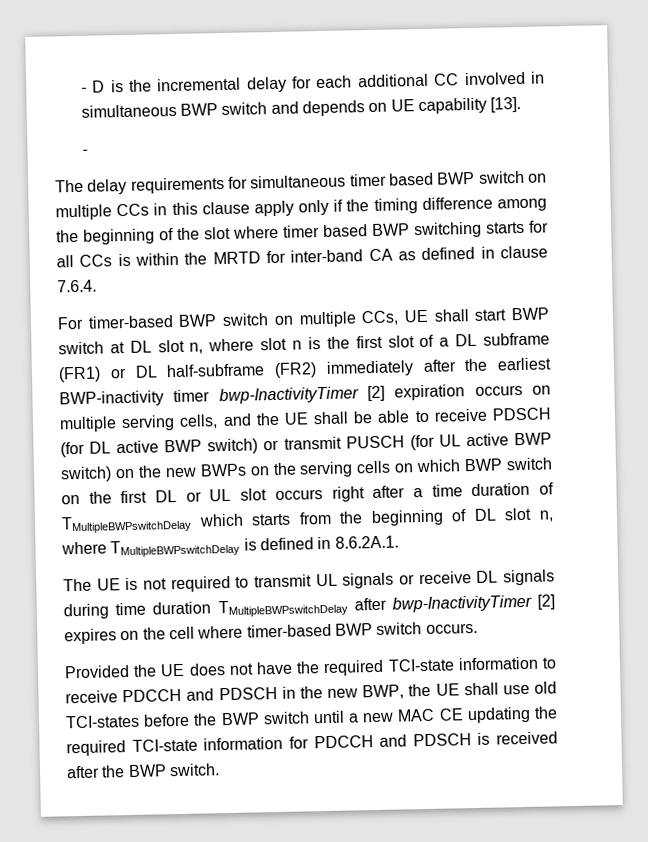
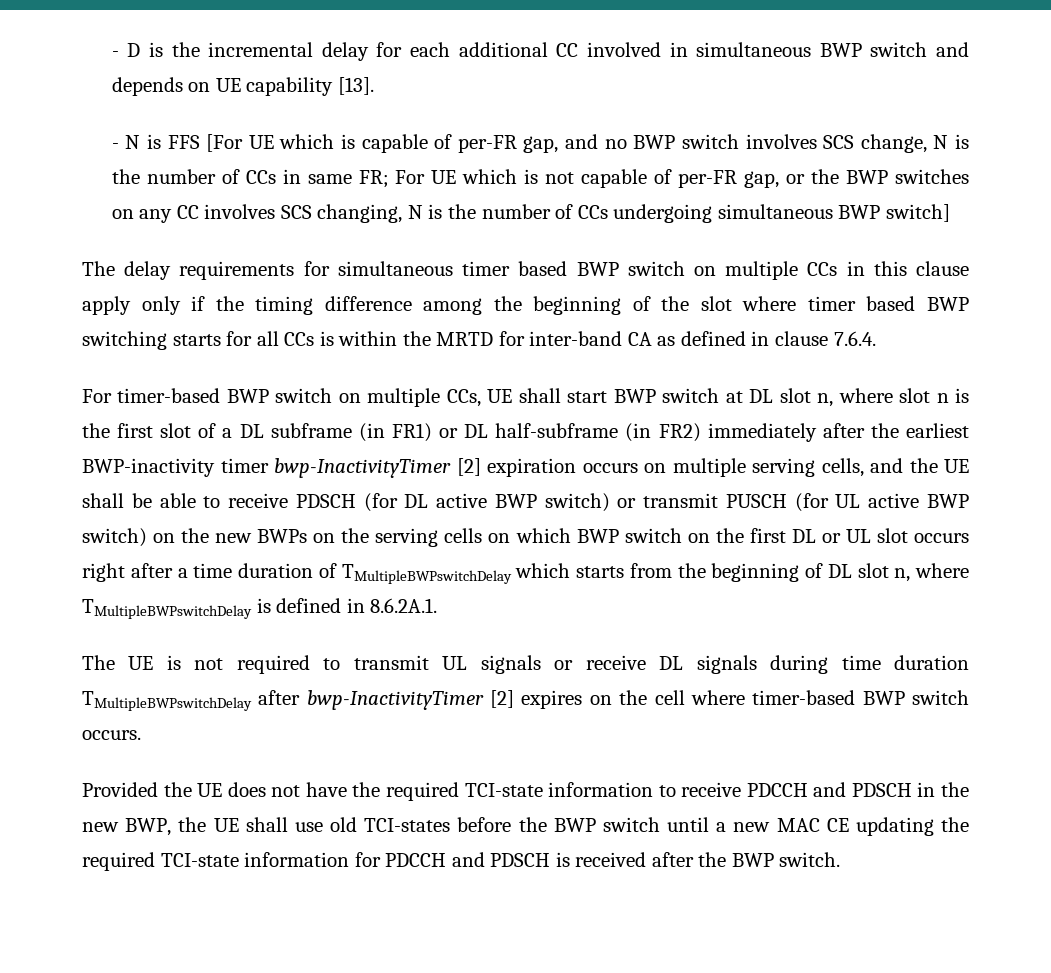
(88, 152) none -> [125,134,970,153] [111,169,970,188] [111,204,950,223] N is FFS [For UE which is capable of per-FR gap, and no BWP switch involves SCS change, N is the number of CCs in same FR; For UE which is not capable of per-FR gap, or the BWP switches on any CC involves SCS changing, N is the number of CCs undergoing simultaneous BWP switch]
[58,366,101,383] (FR1) -> [358,423,432,442] (in FR1)
[274,362,317,378] (FR2) -> [625,423,701,442] (in FR2)

